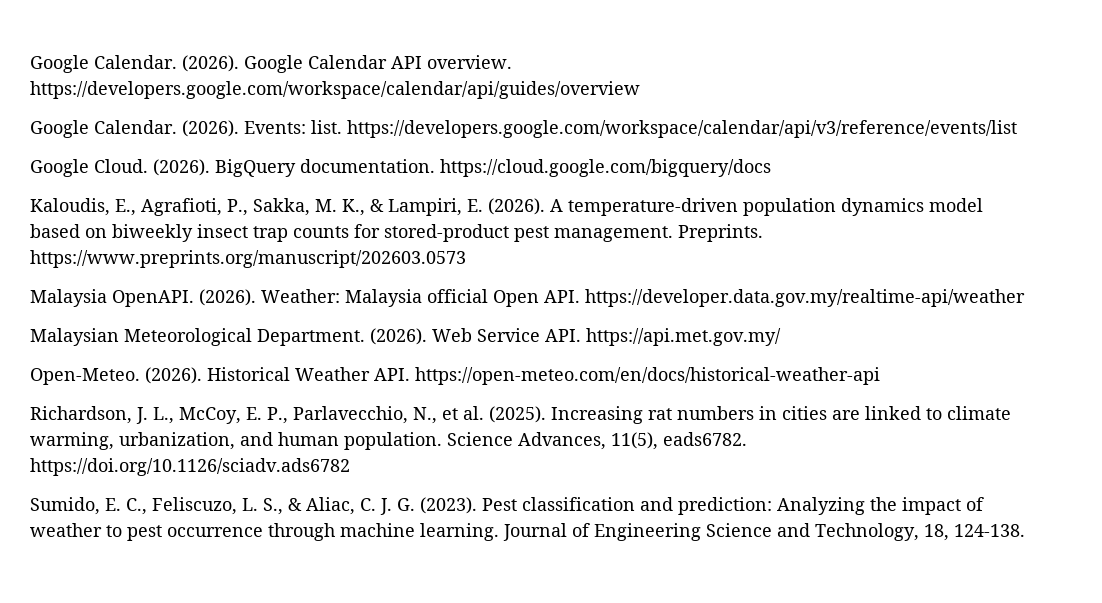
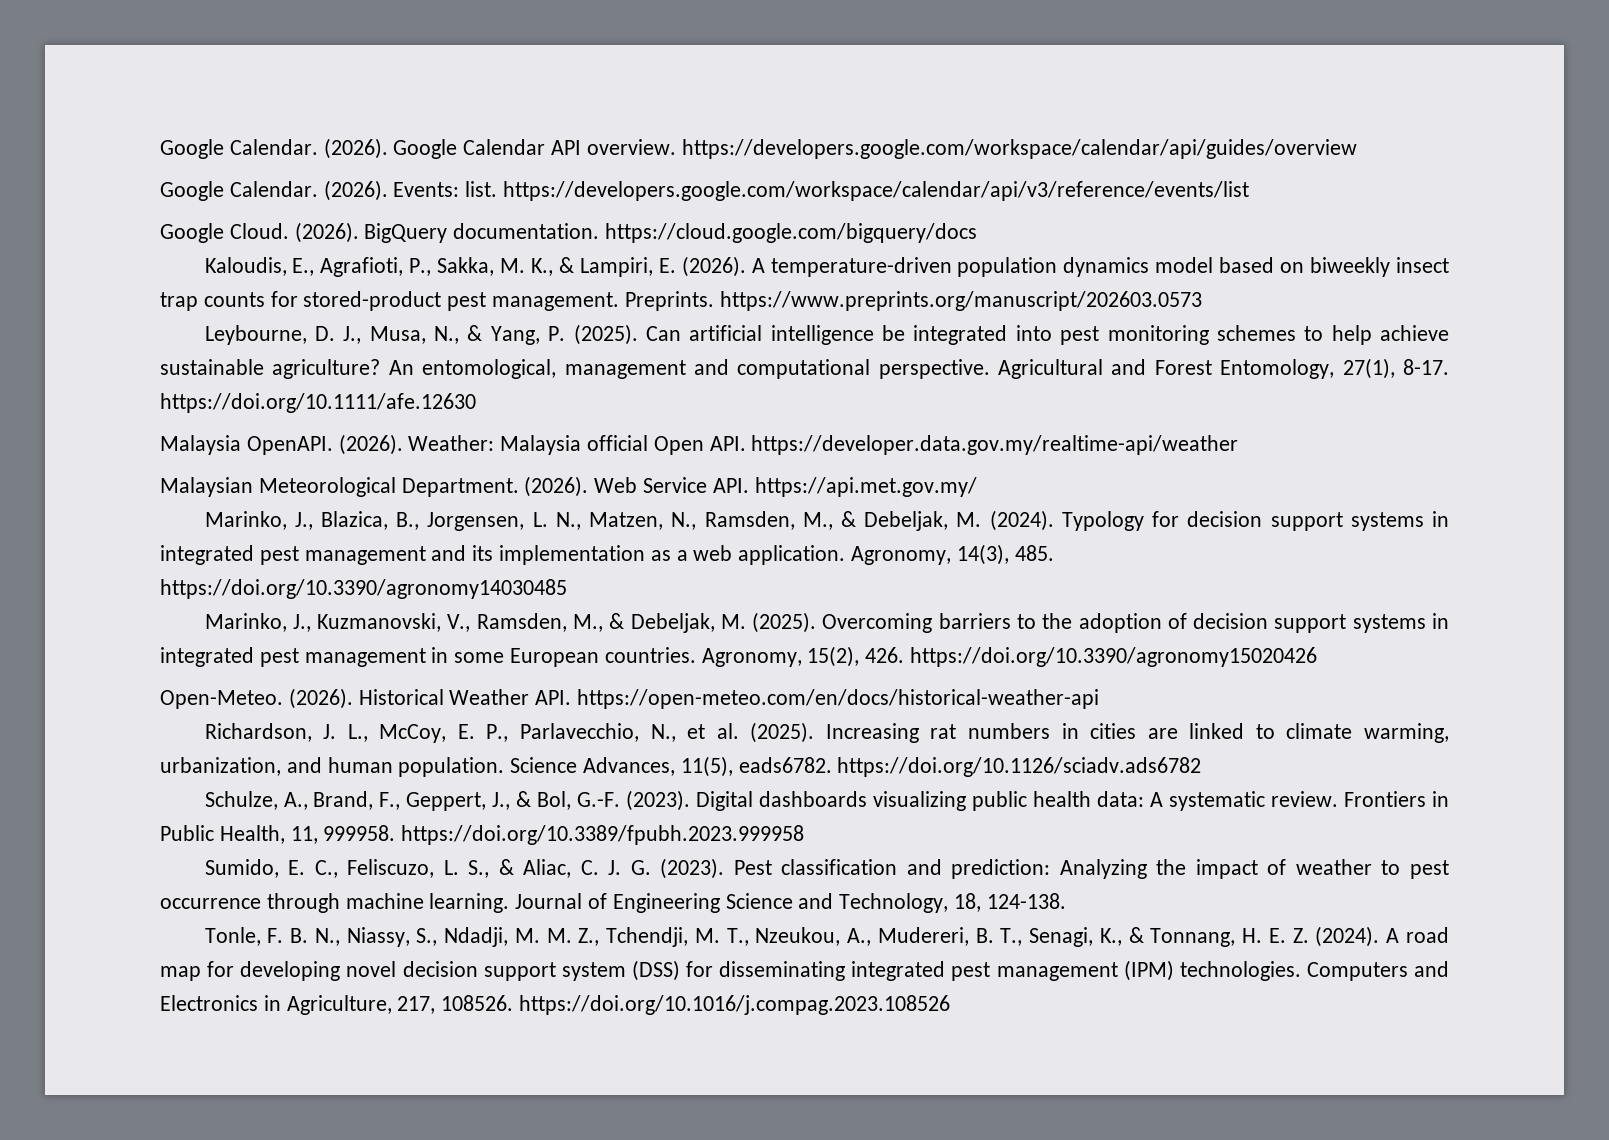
(466, 259) none -> [204,324,1450,345] [160,358,1449,379] [160,393,476,413] // Leybourne, D. J., Musa, N., & Yang, P. (2025). Can artificial intelligence be integrated into pest monitoring schemes to help achieve sustainable agriculture? An entomological, management and computational perspective. Agricultural and Forest Entomology, 27(1), 8-17. https://doi.org/10.1111/afe.12630
(781, 337) none -> [204,510,1449,531] [160,544,1054,565] [160,579,567,599] [204,612,1449,633] [160,646,1318,667] // Marinko, J., Blazica, B., Jorgensen, L. N., Matzen, N., Ramsden, M., & Debeljak, M. (2024). Typology for decision support systems in integrated pest management and its implementation as a web application. Agronomy, 14(3), 485. https://doi.org/10.3390/agronomy14030485 // Marinko, J., Kuzmanovski, V., Ramsden, M., & Debeljak, M. (2025). Overcoming barriers to the adoption of decision support systems in integrated pest management in some European countries. Agronomy, 15(2), 426. https://doi.org/10.3390/agronomy15020426
(350, 467) none -> [204,790,1449,811] [160,825,805,845] // Schulze, A., Brand, F., Geppert, J., & Bol, G.-F. (2023). Digital dashboards visualizing public health data: A systematic review. Frontiers in Public Health, 11, 999958. https://doi.org/10.3389/fpubh.2023.999958
(1025, 530) none -> [204,926,1450,947] [160,960,1449,981] [160,995,951,1015] // Tonle, F. B. N., Niassy, S., Ndadji, M. M. Z., Tchendji, M. T., Nzeukou, A., Mudereri, B. T., Senagi, K., & Tonnang, H. E. Z. (2024). A road map for developing novel decision support system (DSS) for disseminating integrated pest management (IPM) technologies. Computers and Electronics in Agriculture, 217, 108526. https://doi.org/10.1016/j.compag.2023.108526

